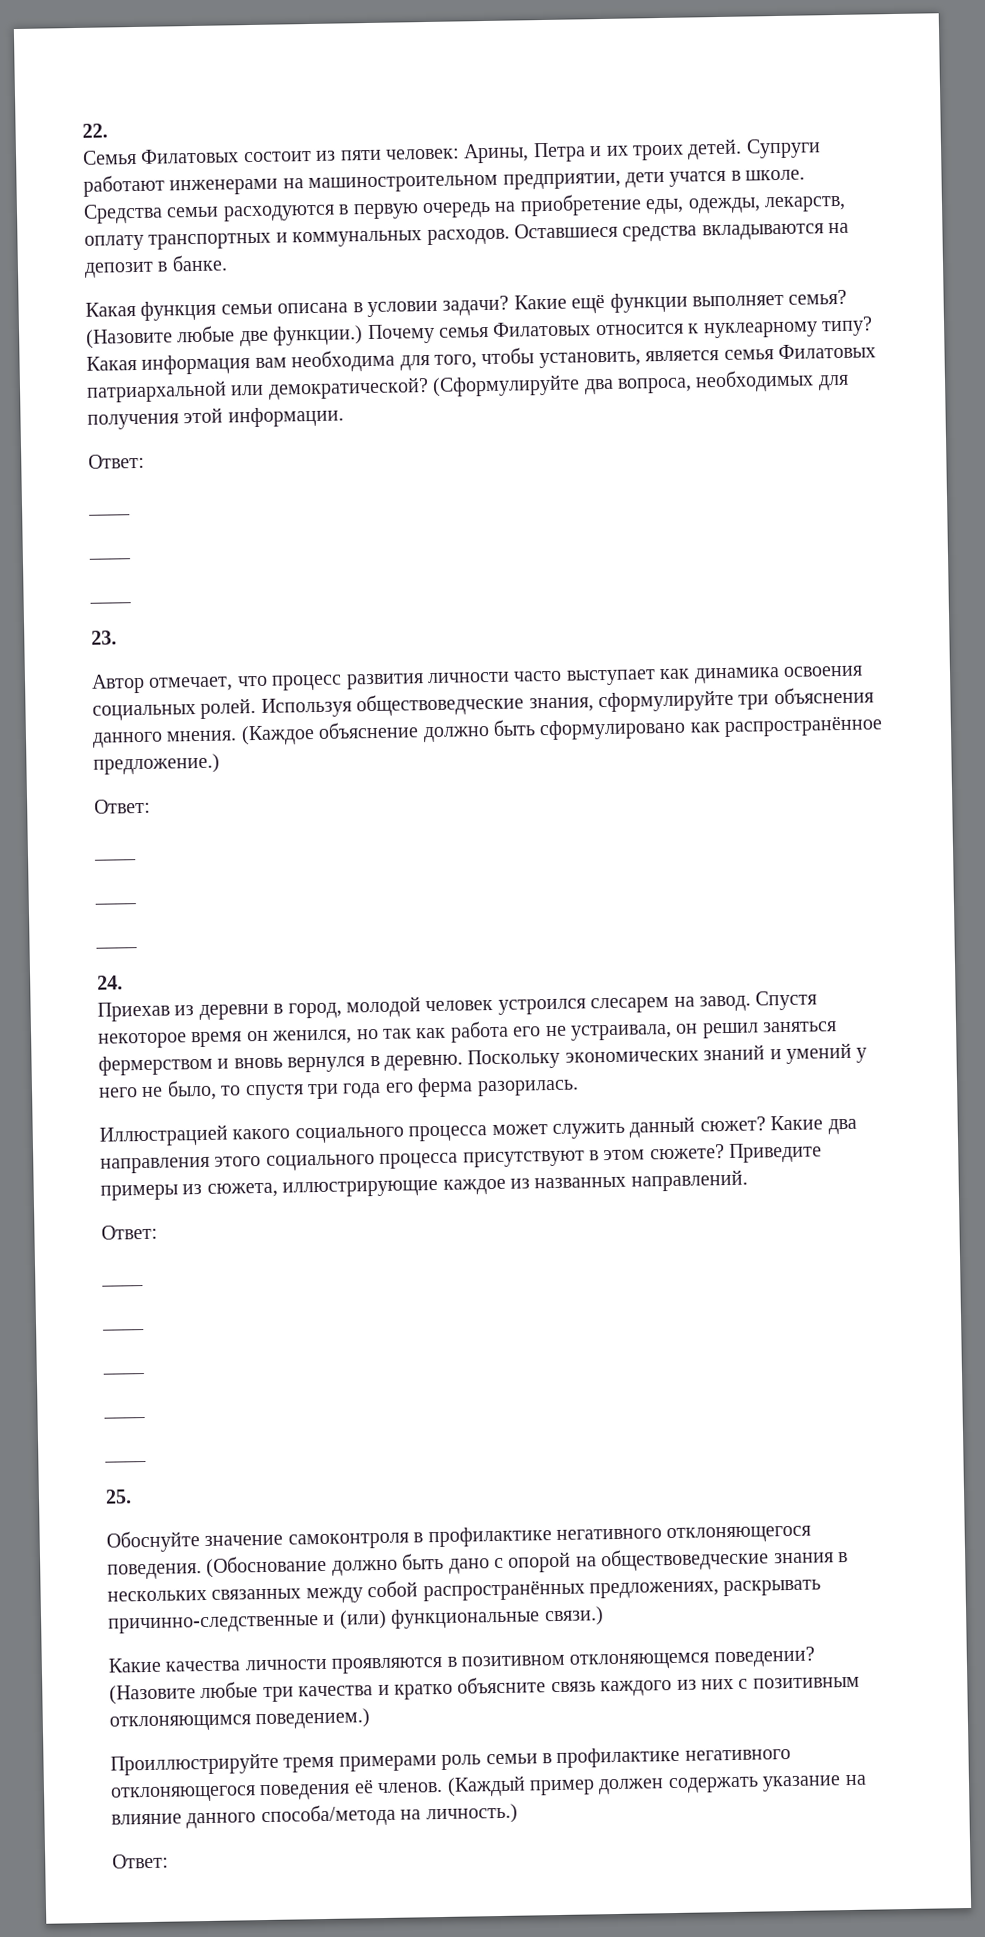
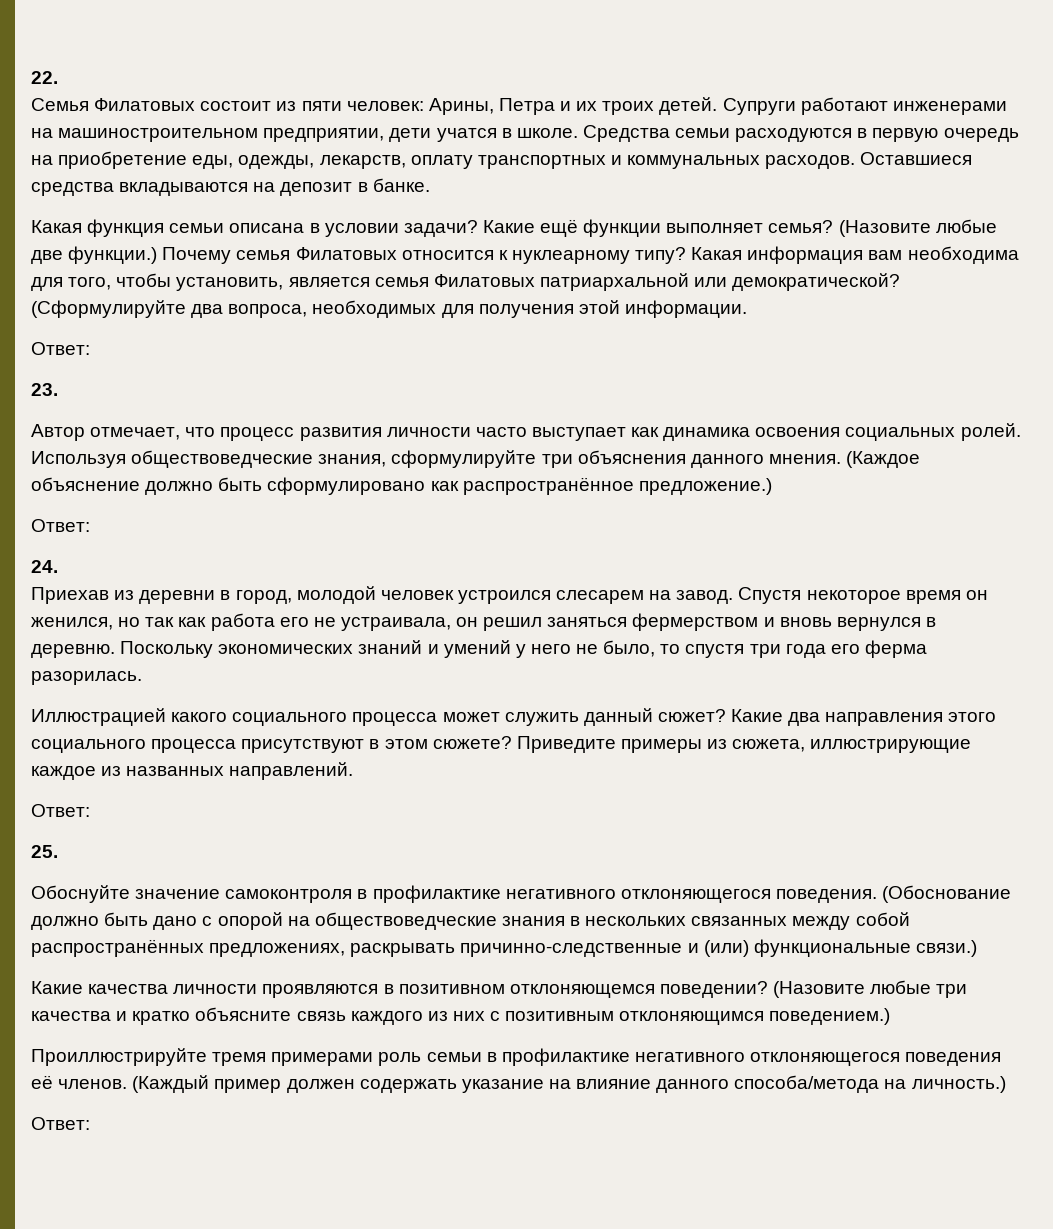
[88,512,131,516] [88,556,131,560] [89,600,132,604] // ____ // ____ // ____ -> (90, 348) none
[94,857,137,861] [94,901,137,905] [95,945,138,949] // ____ // ____ // ____ -> (90, 525) none
[101,1283,144,1287] [102,1327,145,1331] [102,1371,145,1375] [103,1414,146,1419] [104,1458,147,1463] // ____ // ____ // ____ // ____ // ____ -> (90, 810) none

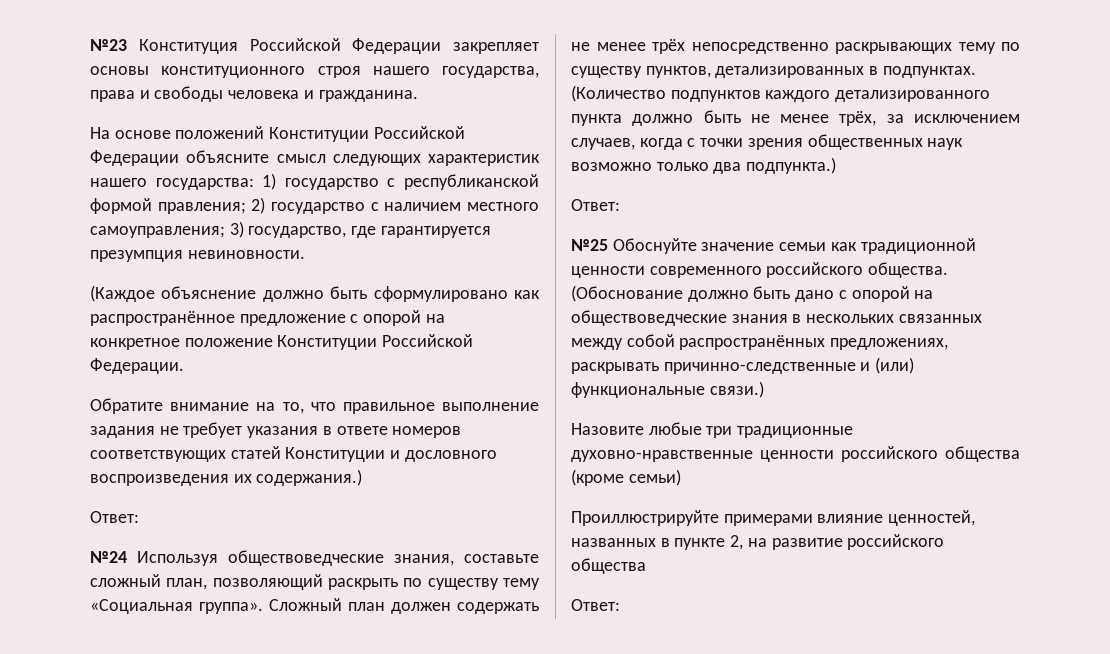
[31,71,58,84] [31,97,1007,115] [31,125,1019,142] [31,151,973,169] [31,178,430,196] [31,219,997,237] [31,246,1019,264] [31,273,901,291] [31,300,747,318] [31,342,90,355] [31,383,58,396] [31,423,1021,441] [31,450,841,468] 22. // Семья Филатовых состоит из пяти человек: Арины, Петра и их троих детей. Супруги работают инженерами на машиностроительном предприятии, дети учатся в школе. Средства семьи расходуются в первую очередь на приобретение еды, одежды, лекарств, оплату транспортных и коммунальных расходов. Оставшиеся средства вкладываются на депозит в банке. // Какая функция семьи описана в условии задачи? Какие ещё функции выполняет семья? (Назовите любые две функции.) Почему семья Филатовых относится к нуклеарному типу? Какая информация вам необходима для того, чтобы установить, является семья Филатовых патриархальной или демократической? (Сформулируйте два вопроса, необходимых для получения этой информации. // Ответ: // 23. // Автор отмечает, что процесс развития личности часто выступает как динамика освоения социальных ролей. Используя обществоведческие знания, сформулируйте три объяснения данного мнения. -> [90,38,539,54] [90,66,539,78] [90,86,418,102] [90,126,465,142] [90,150,540,166] [90,173,539,190] [90,197,540,214] [90,221,491,238] [90,250,305,262] №23 Конституция Российской Федерации закрепляет основы конституционного строя нашего государства, права и свободы человека и гражданина. // На основе положений Конституции Российской Федерации объясните смысл следующих характеристик нашего государства: 1) государство с республиканской формой правления; 2) государство с наличием местного самоуправления; 3) государство, где гарантируется презумпция невиновности. //
[638,478,772,495] [31,519,90,532] [31,560,58,573] [31,586,988,604] [31,613,936,631] [31,640,927,658] [31,671,142,685] [31,708,997,726] [31,736,972,753] [31,762,354,780] [31,804,90,817] [31,845,58,858] предложение.) // Ответ: // 24. // Приехав из деревни в город, молодой человек устроился слесарем на завод. Спустя некоторое время он женился, но так как работа его не устраивала, он решил заняться фермерством и вновь вернулся в деревню. Поскольку экономических знаний и умений у него не было, то спустя три года его ферма разорилась. // Иллюстрацией какого социального процесса может служить данный сюжет? Какие два направления этого социального процесса присутствуют в этом сюжете? Приведите примеры из сюжета, иллюстрирующие каждое из названных направлений. // Ответ: // 25. // -> [239,310,445,326] [90,334,474,350] [90,358,184,374] [90,398,540,414] [90,422,462,438] [90,446,497,462] [90,469,363,486] [90,511,139,523] [90,550,539,566] [90,574,540,590] [90,598,539,614] [571,39,1020,54] [571,66,976,78] [571,85,991,102] [571,110,1020,126] [571,134,964,150] [571,157,837,174] [571,199,620,211] [571,239,608,251] предложение с опорой на конкретное положение Конституции Российской Федерации. // Обратите внимание на то, что правильное выполнение задания не требует указания в ответе номеров соответствующих статей Конституции и дословного воспроизведения их содержания.) // Ответ: // №24 Используя обществоведческие знания, составьте сложный план, позволяющий раскрыть по существу тему «Социальная группа». Сложный план должен содержать не менее трёх непосредственно раскрывающих тему по существу пунктов, детализированных в подпунктах. (Количество подпунктов каждого детализированного пункта должно быть не менее трёх, за исключением случаев, когда с точки зрения общественных наук возможно только два подпункта.) // Ответ: // №25
[225,885,877,903] самоконтроля в профилактике негативного отклоняющегося поведения. -> [779,238,976,254] [571,262,949,278] семьи как традиционной ценности современного российского общества.
[31,980,968,998] [31,1007,891,1025] [31,1048,1002,1066] [31,1075,1006,1093] Какие качества личности проявляются в позитивном отклоняющемся поведении? (Назовите любые три качества и кратко объясните связь каждого из них с позитивным отклоняющимся поведением.) // Проиллюстрируйте тремя примерами роль семьи в профилактике негативного отклоняющегося поведения её членов. (Каждый пример должен содержать указание на влияние данного способа/метода на личность.) -> [571,422,854,438] [571,446,1020,462] [571,469,681,486] [571,510,976,526] [571,534,945,550] [571,558,646,574] Назовите любые три традиционные духовно-нравственные ценности российского общества (кроме семьи) // Проиллюстрируйте примерами влияние ценностей, названных в пункте 2, на развитие российского общества

